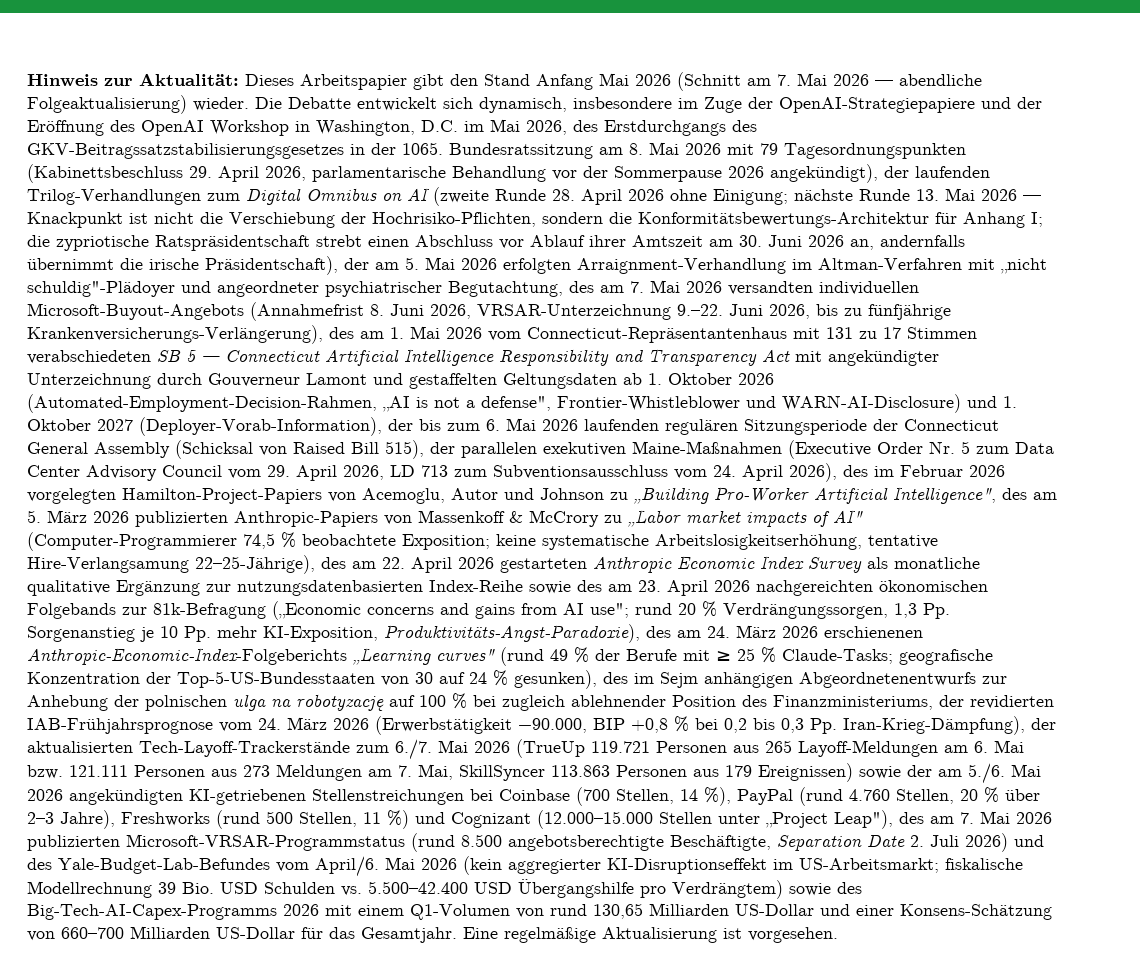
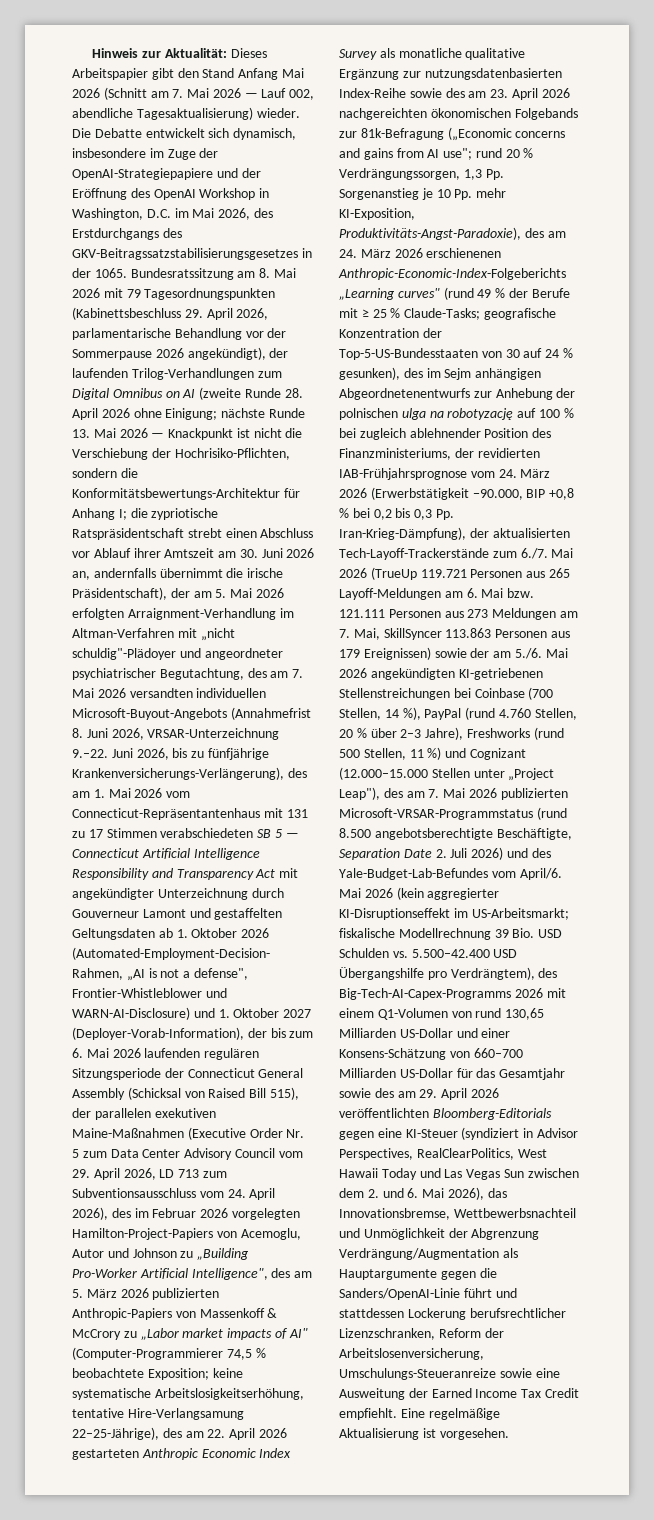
[899,74,982,86] [27,95,187,114] abendliche Folgeaktualisierung) -> [261,88,315,100] [72,107,253,120] Lauf 002, abendliche Tagesaktualisierung)
[672,880,831,899] Verdrängtem) sowie -> [450,967,535,980] Verdrängtem),
[361,927,457,943] Gesamtjahr. -> [499,1068,566,1080] [339,1088,499,1100] [339,1108,552,1120] [339,1127,578,1140] [339,1148,547,1160] [339,1168,579,1180] [339,1187,507,1200] [339,1208,576,1220] [339,1228,540,1240] [339,1248,518,1260] [339,1268,497,1280] [339,1288,517,1300] [339,1308,566,1320] [339,1328,504,1340] [339,1348,484,1360] [339,1368,560,1380] [339,1388,579,1400] [339,1408,397,1420] Gesamtjahr sowie des am 29. April 2026 veröffentlichten Bloomberg-Editorials gegen eine KI-Steuer (syndiziert in Advisor Perspectives, RealClearPolitics, West Hawaii Today und Las Vegas Sun zwischen dem 2. und 6. Mai 2026), das Innovationsbremse, Wettbewerbsnachteil und Unmöglichkeit der Abgrenzung Verdrängung/Augmentation als Hauptargumente gegen die Sanders/OpenAI-Linie führt und stattdessen Lockerung berufsrechtlicher Lizenzschranken, Reform der Arbeitslosenversicherung, Umschulungs-Steueranreize sowie eine Ausweitung der Earned Income Tax Credit empfiehlt.

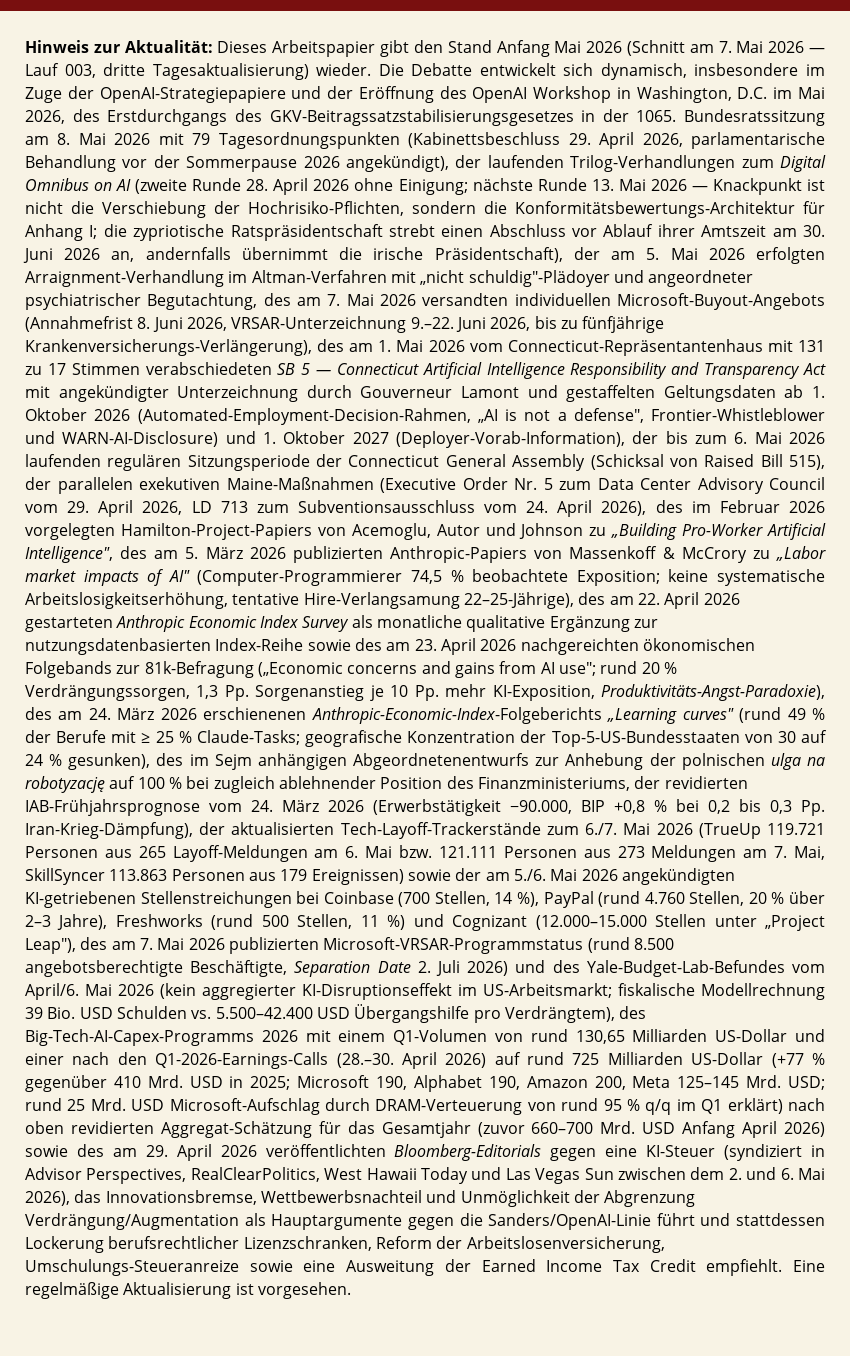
[289,89,315,100] [72,108,133,118] 002, abendliche -> [64,63,146,78] 003, dritte
[339,1048,523,1060] [339,1068,566,1080] Konsens-Schätzung von 660–700 Milliarden US-Dollar für das Gesamtjahr -> [72,1052,825,1069] [25,1075,826,1092] [25,1098,825,1115] [25,1121,825,1138] nach den Q1-2026-Earnings-Calls (28.–30. April 2026) auf rund 725 Milliarden US-Dollar (+77 % gegenüber 410 Mrd. USD in 2025; Microsoft 190, Alphabet 190, Amazon 200, Meta 125–145 Mrd. USD; rund 25 Mrd. USD Microsoft-Aufschlag durch DRAM-Verteuerung von rund 95 % q/q im Q1 erklärt) nach oben revidierten Aggregat-Schätzung für das Gesamtjahr (zuvor 660–700 Mrd. USD Anfang April 2026)

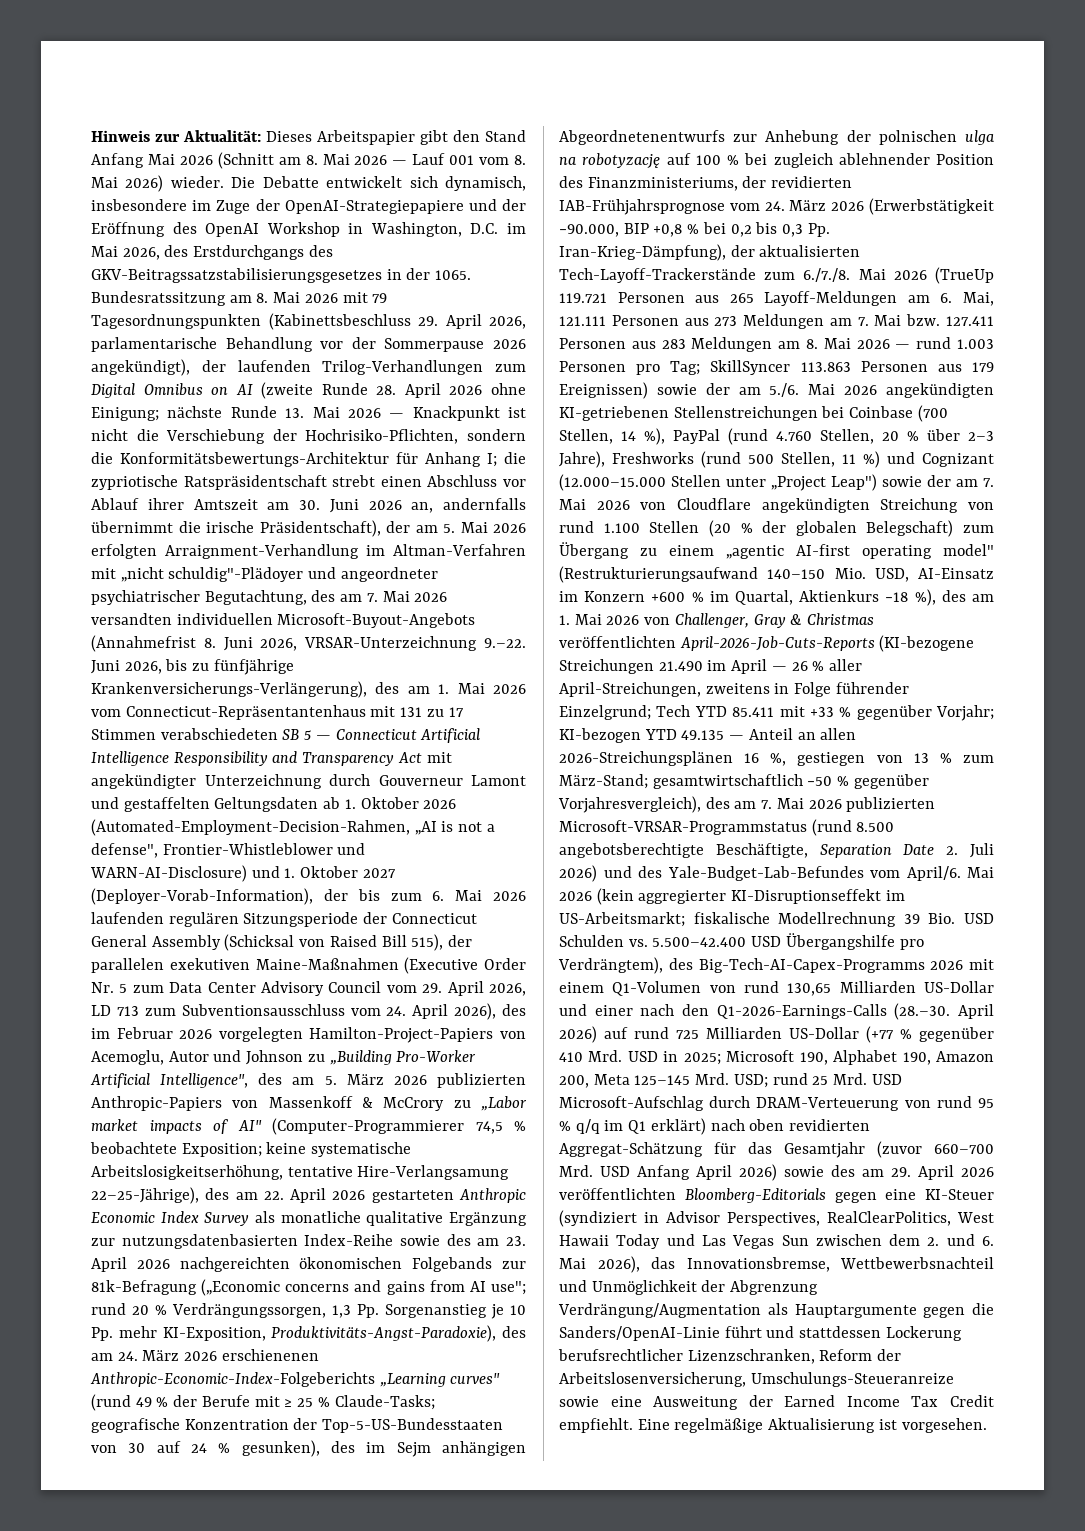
[718,41,732,53] 7. -> [305,155,318,165] 8.
[64,63,309,80] 003, dritte Tagesaktualisierung) -> [449,155,526,165] [91,175,164,192] 001 vom 8. Mai 2026)
[585,823,618,835] 6./7. -> [803,268,851,282] 6./7./8.
[365,845,433,858] Mai bzw. -> [963,292,994,306] Mai,
[794,846,826,860] Mai, -> [874,314,994,326] [559,337,994,352] [559,361,701,375] Mai bzw. 127.411 Personen aus 283 Meldungen am 8. Mai 2026 — rund 1.003 Personen pro Tag;
[25,938,76,954] Leap"), -> [831,474,994,491] [559,498,994,513] [559,520,994,537] [559,542,994,559] [559,566,994,583] [559,589,994,606] [559,613,875,628] [559,635,975,652] [559,659,863,674] [559,682,909,697] [559,705,994,721] [559,728,857,743] [559,751,995,766] [559,774,929,789] [558,796,701,813] Leap") sowie der am 7. Mai 2026 von Cloudflare angekündigten Streichung von rund 1.100 Stellen (20 % der globalen Belegschaft) zum Übergang zu einem „agentic AI-first operating model" (Restrukturierungsaufwand 140–150 Mio. USD, AI-Einsatz im Konzern +600 % im Quartal, Aktienkurs −18 %), des am 1. Mai 2026 von Challenger, Gray & Christmas veröffentlichten April-2026-Job-Cuts-Reports (KI-bezogene Streichungen 21.490 im April — 26 % aller April-Streichungen, zweitens in Folge führender Einzelgrund; Tech YTD 85.411 mit +33 % gegenüber Vorjahr; KI-bezogen YTD 49.135 — Anteil an allen 2026-Streichungsplänen 16 %, gestiegen von 13 % zum März-Stand; gesamtwirtschaftlich −50 % gegenüber Vorjahresvergleich),

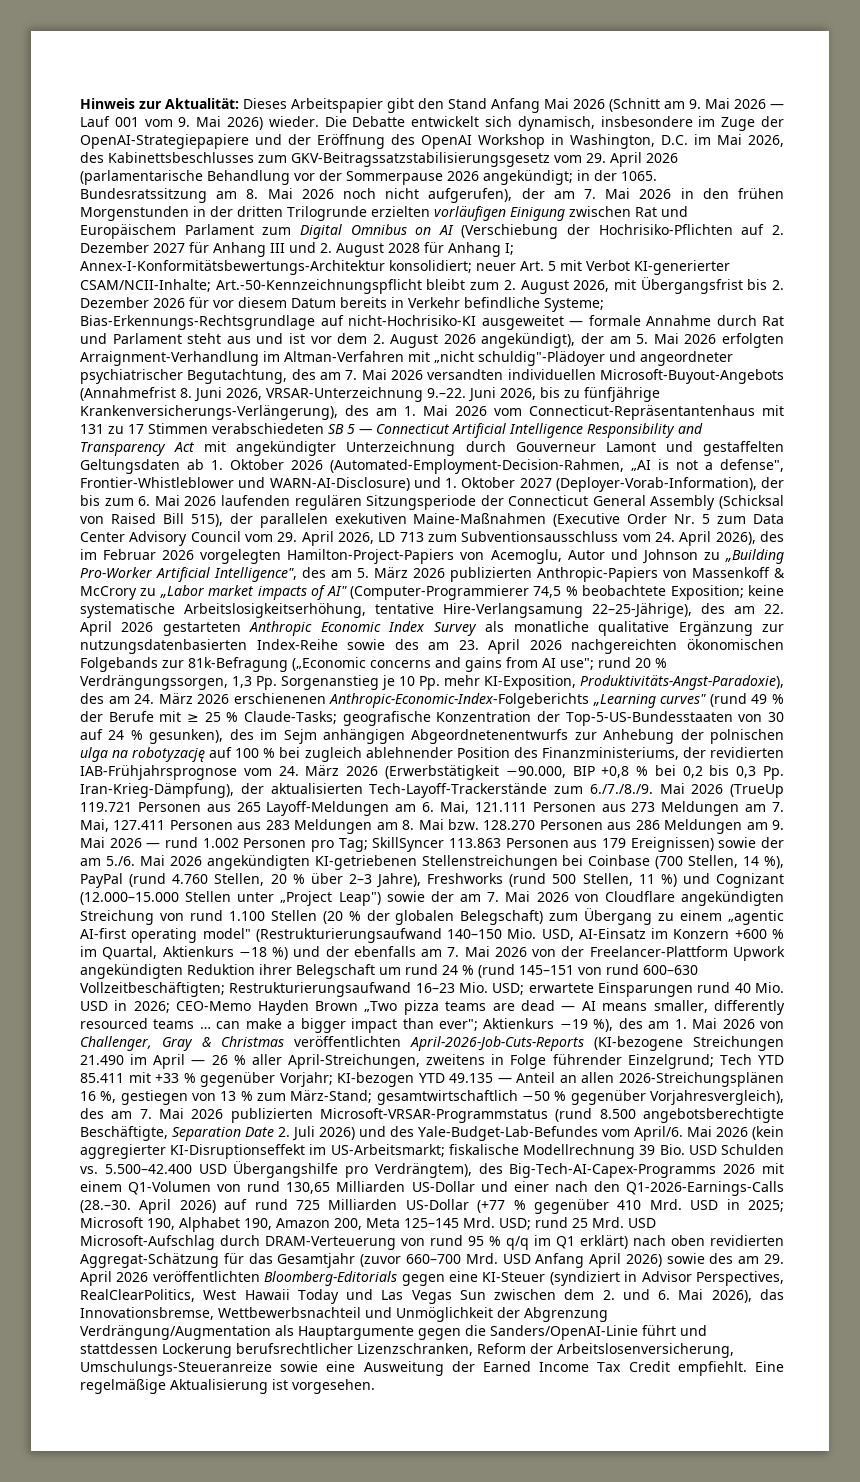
[305,155,318,165] 8. -> [689,99,701,109] 9.
[514,155,526,165] 8. -> [178,117,191,127] 9.
[193,245,333,260] [91,268,382,283] Erstdurchgangs des GKV-Beitragssatzstabilisierungsgesetzes -> [108,152,678,167] [80,170,573,185] Kabinettsbeschlusses zum GKV-Beitragssatzstabilisierungsgesetz vom 29. April 2026 (parlamentarische Behandlung vor der Sommerpause 2026 angekündigt;
[342,292,388,303] [91,313,526,330] [91,337,526,352] [91,359,484,376] mit 79 Tagesordnungspunkten (Kabinettsbeschluss 29. April 2026, parlamentarische Behandlung vor der Sommerpause 2026 angekündigt), der laufenden Trilog-Verhandlungen -> [342,188,785,203] [80,206,688,221] [80,224,254,239] noch nicht aufgerufen), der am 7. Mai 2026 in den frühen Morgenstunden in der dritten Trilogrunde erzielten vorläufigen Einigung zwischen Rat und Europäischem Parlament
[261,382,526,399] [91,406,526,421] [91,429,526,444] [91,452,526,467] [91,475,526,490] [91,498,526,513] [91,520,381,537] (zweite Runde 28. April 2026 ohne Einigung; nächste Runde 13. Mai 2026 — Knackpunkt ist nicht die Verschiebung der Hochrisiko-Pflichten, sondern die Konformitätsbewertungs-Architektur für Anhang I; die zypriotische Ratspräsidentschaft strebt einen Abschluss vor Ablauf ihrer Amtszeit am 30. Juni 2026 an, andernfalls übernimmt die irische Präsidentschaft), -> [461,224,784,239] [80,242,514,257] [80,260,730,275] [80,277,785,294] [80,297,604,312] [80,315,784,330] [80,333,576,348] (Verschiebung der Hochrisiko-Pflichten auf 2. Dezember 2027 für Anhang III und 2. August 2028 für Anhang I; Annex-I-Konformitätsbewertungs-Architektur konsolidiert; neuer Art. 5 mit Verbot KI-generierter CSAM/NCII-Inhalte; Art.-50-Kennzeichnungspflicht bleibt zum 2. August 2026, mit Übergangsfrist bis 2. Dezember 2026 für vor diesem Datum bereits in Verkehr befindliche Systeme; Bias-Erkennungs-Rechtsgrundlage auf nicht-Hochrisiko-KI ausgeweitet — formale Annahme durch Rat und Parlament steht aus und ist vor dem 2. August 2026 angekündigt),
[803,268,851,282] 6./7./8. -> [589,784,653,794] 6./7./8./9.
[874,314,941,326] Mai bzw. -> [80,819,109,832] Mai,
(851, 343) none -> [447,819,784,834] [80,837,105,848] bzw. 128.270 Personen aus 286 Meldungen am 9. Mai
[957,339,994,349] 1.003 -> [202,838,239,848] 1.002
(909, 597) none -> [272,946,785,961] [80,964,698,979] [80,982,785,997] [80,1000,785,1015] [80,1018,588,1033] %) und der ebenfalls am 7. Mai 2026 von der Freelancer-Plattform Upwork angekündigten Reduktion ihrer Belegschaft um rund 24 % (rund 145–151 von rund 600–630 Vollzeitbeschäftigten; Restrukturierungsaufwand 16–23 Mio. USD; erwartete Einsparungen rund 40 Mio. USD in 2026; CEO-Memo Hayden Brown „Two pizza teams are dead — AI means smaller, differently resourced teams … can make a bigger impact than ever"; Aktienkurs −19

